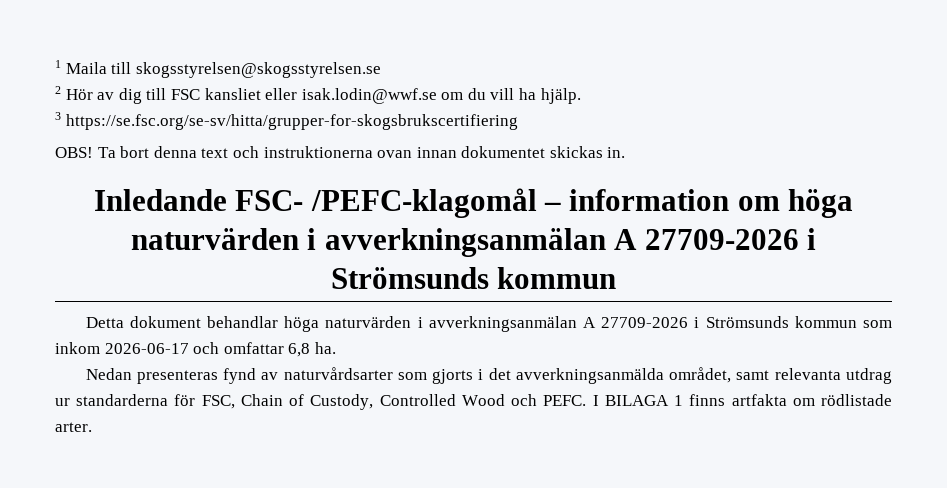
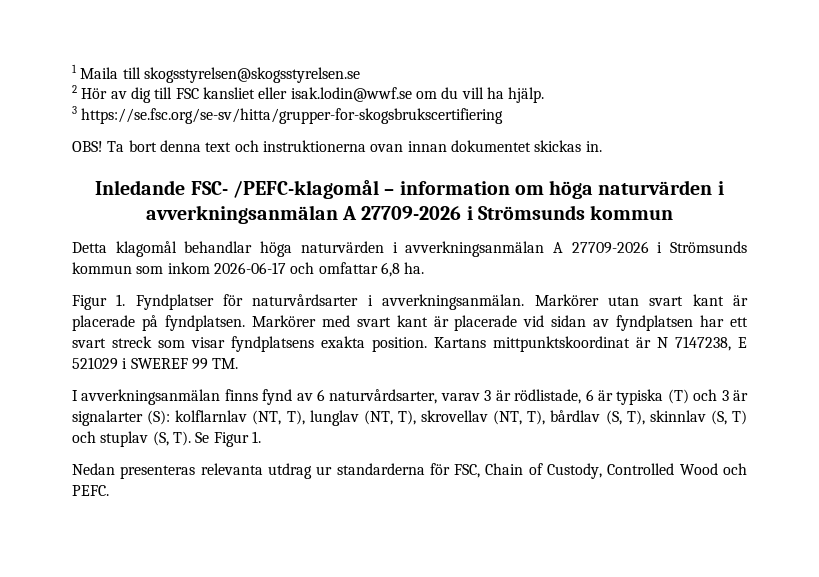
[129,316,201,328] dokument -> [115,241,177,257] klagomål
[85,367,770,384] Nedan presenteras fynd av naturvårdsarter som gjorts i det avverkningsanmälda området, samt -> [72,294,749,310] [72,315,749,331] [72,336,747,352] [72,357,239,370] [72,389,748,405] [72,410,747,426] [72,431,261,447] [72,463,196,479] Figur 1. Fyndplatser för naturvårdsarter i avverkningsanmälan. Markörer utan svart kant är placerade på fyndplatsen. Markörer med svart kant är placerade vid sidan av fyndplatsen har ett svart streck som visar fyndplatsens exakta position. Kartans mittpunktskoordinat är N 7147238, E 521029 i SWEREF 99 TM. // I avverkningsanmälan finns fynd av 6 naturvårdsarter, varav 3 är rödlistade, 6 är typiska (T) och 3 är signalarter (S): kolflarnlav (NT, T), lunglav (NT, T), skrovellav (NT, T), bårdlav (S, T), skinnlav (S, T) och stuplav (S, T). Se Figur 1. // Nedan presenteras
[592,394,893,406] [55,422,92,432] I BILAGA 1 finns artfakta om rödlistade arter. -> (109, 490) none

